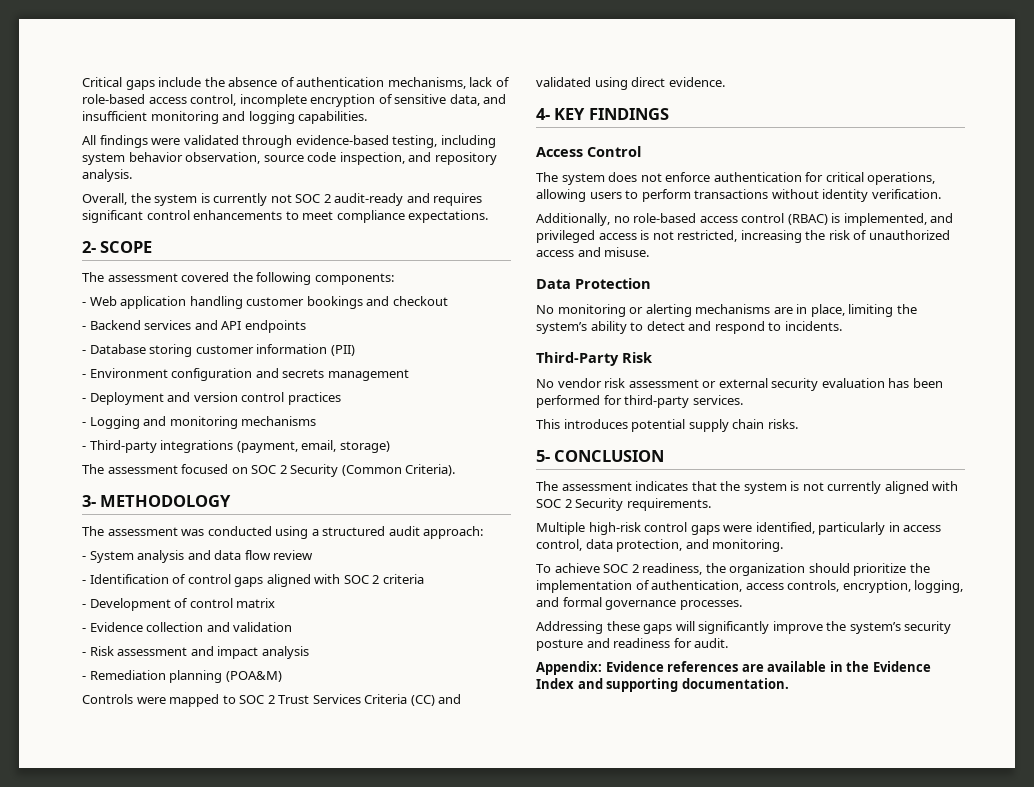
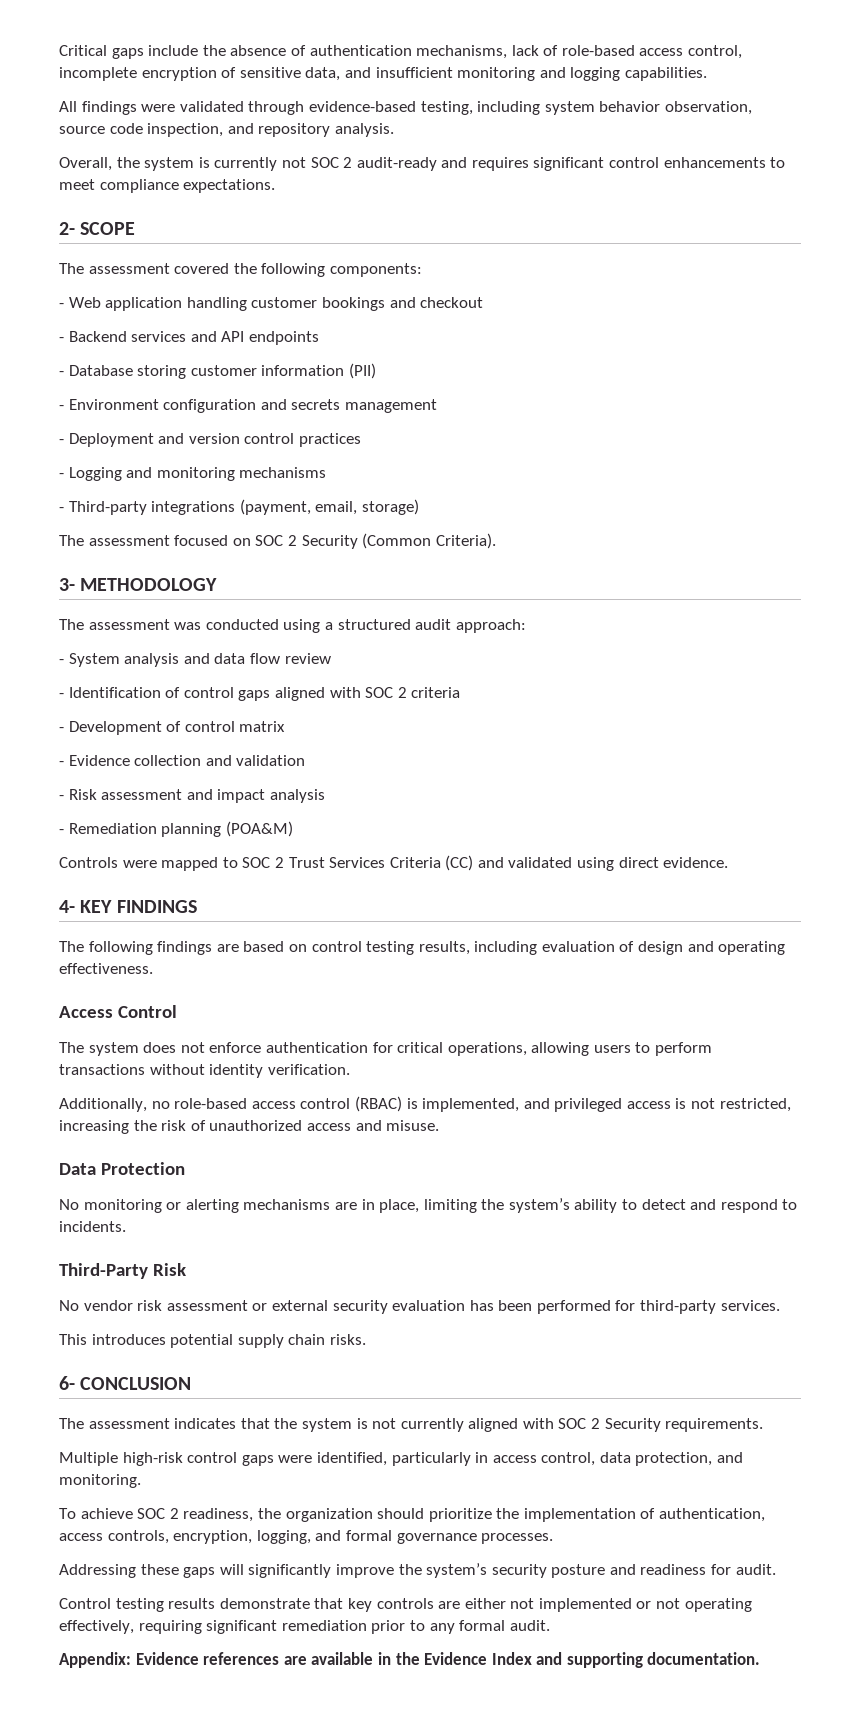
(669, 114) none -> [59,941,786,955] [59,963,153,974] // The following findings are based on control testing results, including evaluation of design and operating effectiveness.
[536,450,550,462] 5- -> [59,1376,75,1390] 6-
(729, 643) none -> [59,1598,752,1612] [59,1620,550,1634] // Control testing results demonstrate that key controls are either not implemented or not operating effectively, requiring significant remediation prior to any formal audit.

